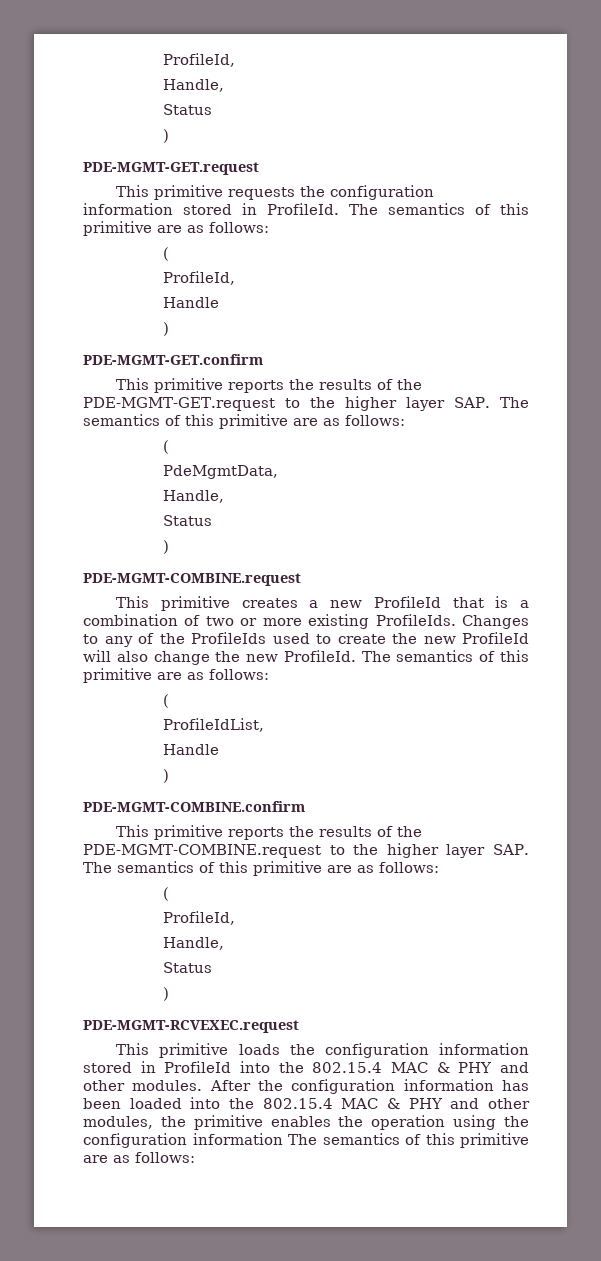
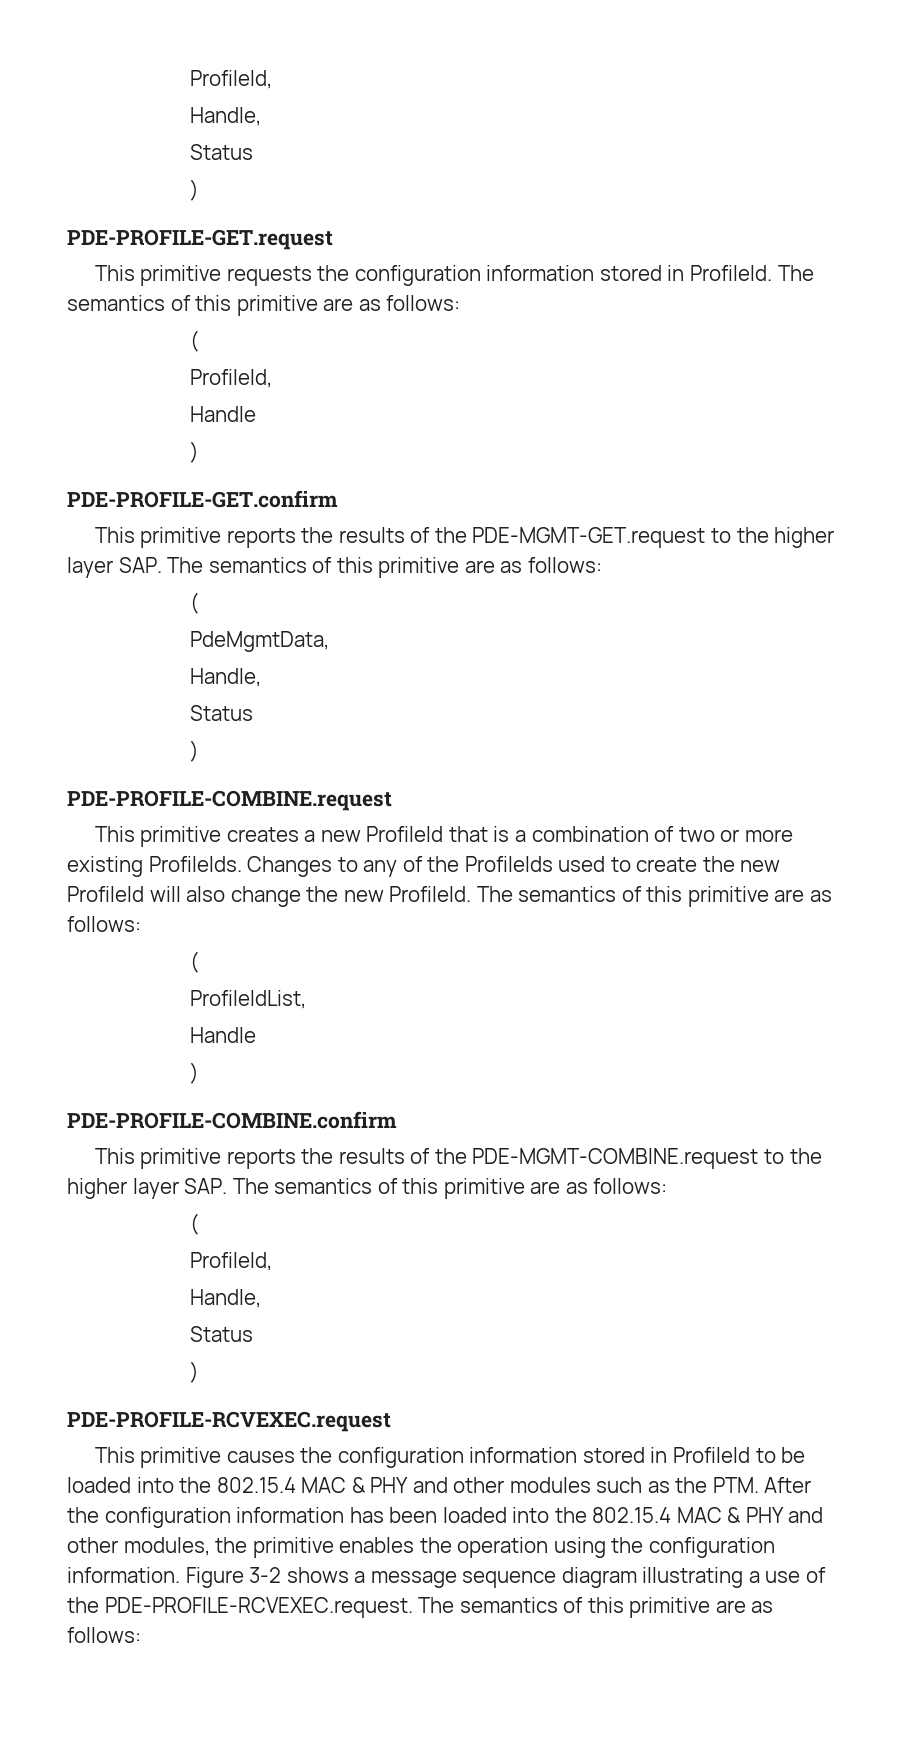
[163,53,236,67] [163,79,225,92] [163,104,213,115] [163,129,170,143] [83,162,259,175] ProfileId, // Handle, // Status // ) // PDE-MGMT-GET.request -> [190,70,273,89] [190,107,262,126] [190,144,254,160] [190,179,200,201] [67,229,333,250] ProfileId, // Handle, // Status // ) // PDE-PROFILE-GET.request
[83,354,263,365] PDE-MGMT-GET.confirm -> [67,490,338,508] PDE-PROFILE-GET.confirm
[83,573,301,586] PDE-MGMT-COMBINE.request -> [67,790,392,811] PDE-PROFILE-COMBINE.request
[83,801,305,812] PDE-MGMT-COMBINE.confirm -> [67,1111,397,1129] PDE-PROFILE-COMBINE.confirm
[83,1020,299,1033] [116,1043,280,1058] PDE-MGMT-RCVEXEC.request // This primitive loads -> [67,1411,391,1432] [94,1447,295,1468] PDE-PROFILE-RCVEXEC.request // This primitive causes
[239,1061,529,1073] [83,1080,203,1091] into the 802.15.4 MAC & PHY and other modules. -> [755,1447,806,1463] [67,1477,759,1493] to be loaded into the 802.15.4 MAC & PHY and other modules such as the PTM.
[192,1133,283,1145] information -> [67,1567,826,1588] [67,1597,413,1618] information. Figure 3-2 shows a message sequence diagram illustrating a use of the PDE-PROFILE-RCVEXEC.request.

